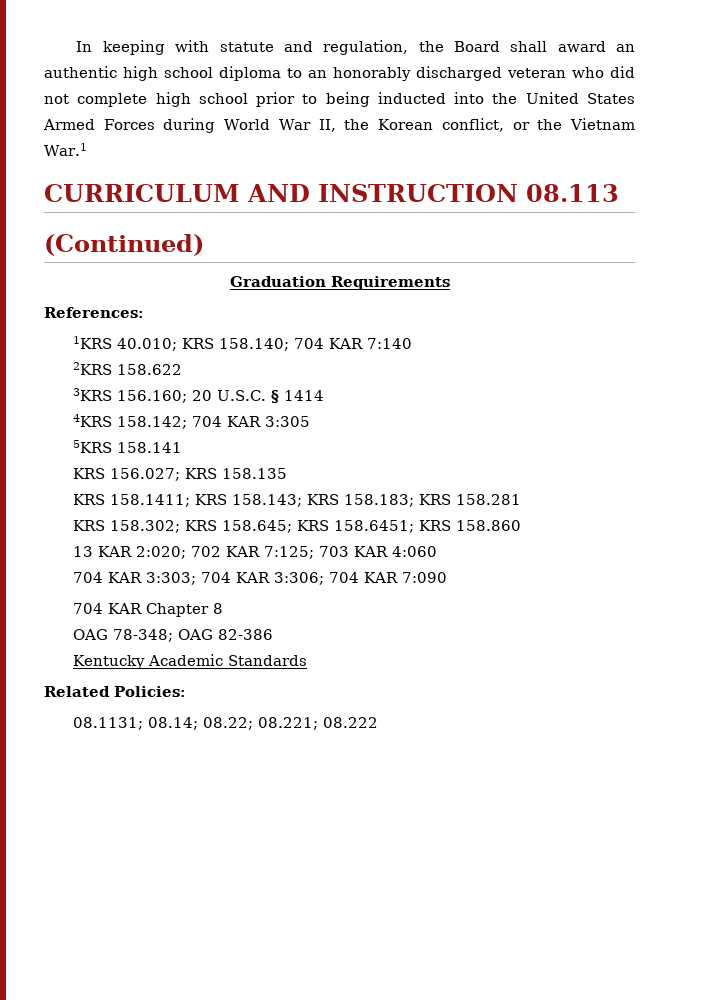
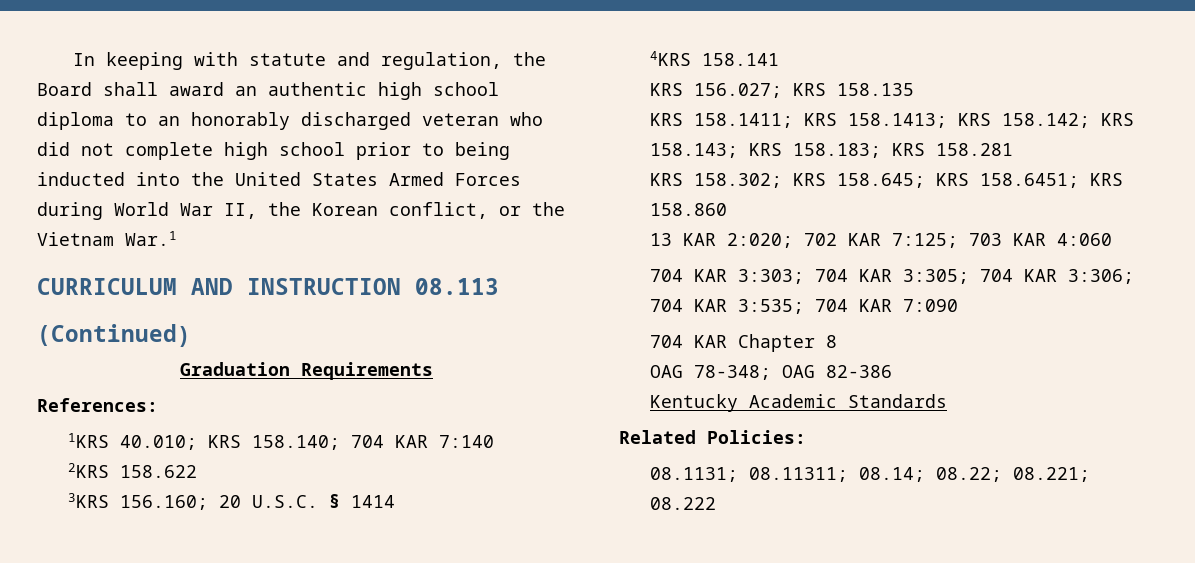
[116,416,310,429] [72,440,112,453] 158.142; 704 KAR 3:305 // 5KRS -> (691, 58) none
(227, 499) none -> [847,113,1134,128] 158.1413; KRS 158.142; KRS
[273,572,324,585] 3:306; -> [902,269,1134,284] [649,299,804,314] 3:305; 704 KAR 3:306; 704 KAR 3:535;
(143, 723) none -> [748,467,848,482] 08.11311;

